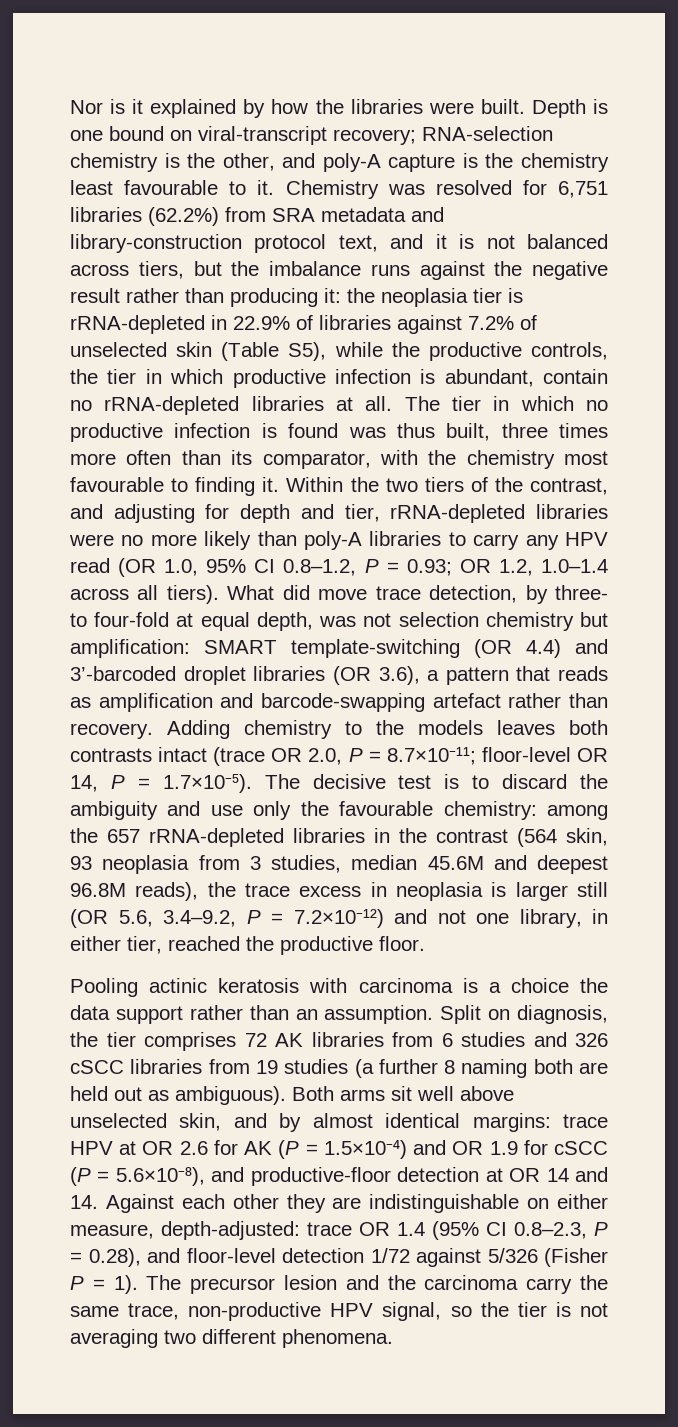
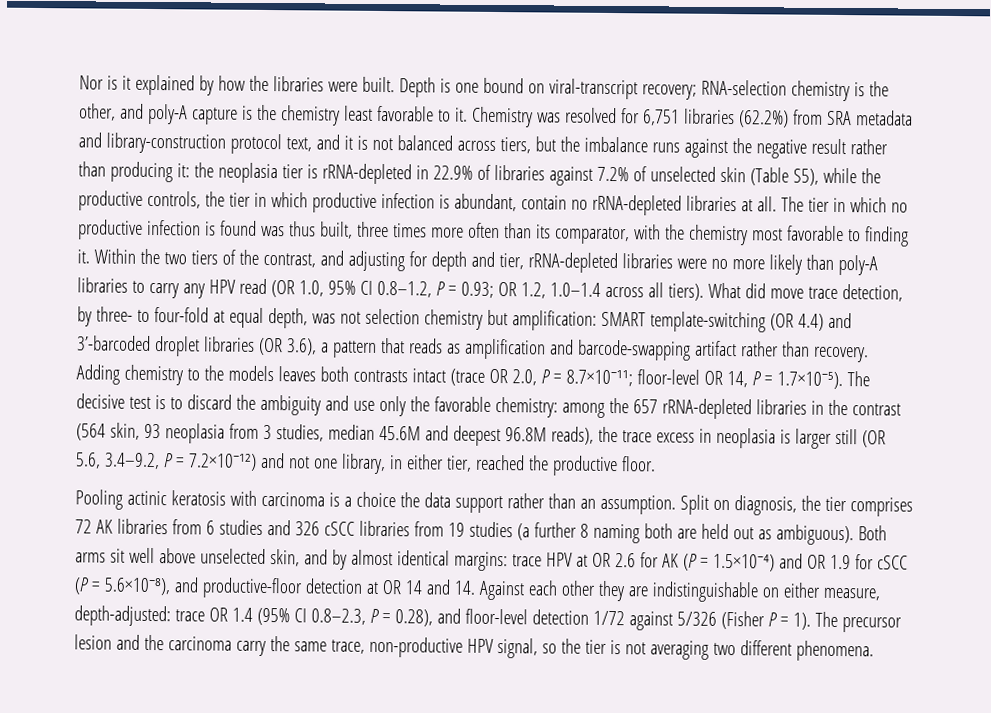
[124,180,219,195] favourable -> [376,105,434,122] favorable
[70,477,164,492] favourable -> [786,225,844,242] favorable
[432,693,501,708] artefact -> [694,340,737,357] artifact
[339,801,434,816] favourable -> [433,396,491,412] favorable

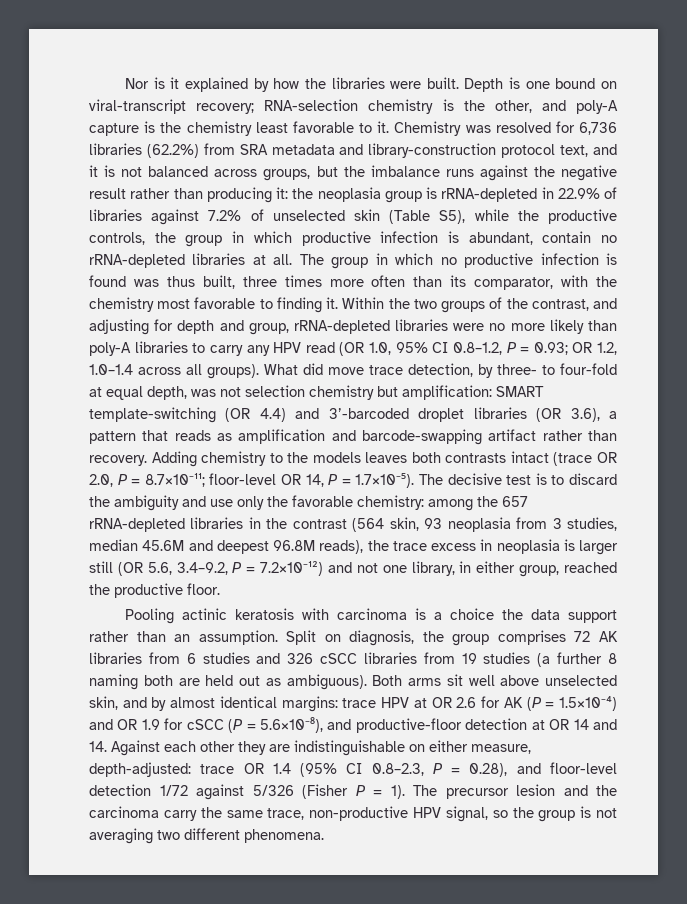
[642,109,680,126] 6,751 -> [579,122,618,135] 6,736
[499,137,531,154] tiers, -> [263,169,311,181] groups,
[281,164,304,179] tier -> [384,191,422,203] group
[228,192,251,207] tier -> [185,235,223,247] group
[807,197,830,212] tier -> [331,257,369,269] group
[190,250,218,265] tiers -> [441,301,486,313] groups
[498,253,524,270] tier, -> [248,323,289,335] group,
[667,283,704,301] tiers). -> [207,364,259,379] groups).
[445,455,472,472] tier, -> [519,565,560,577] group,
[824,496,847,512] tier -> [452,634,490,646] group
[584,639,607,654] tier -> [538,810,576,822] group

